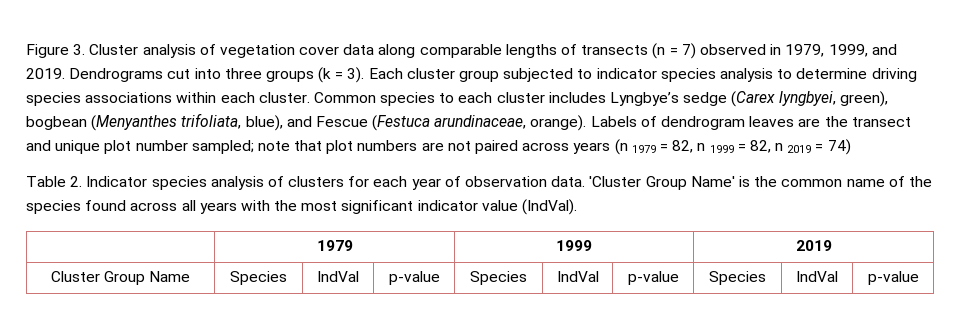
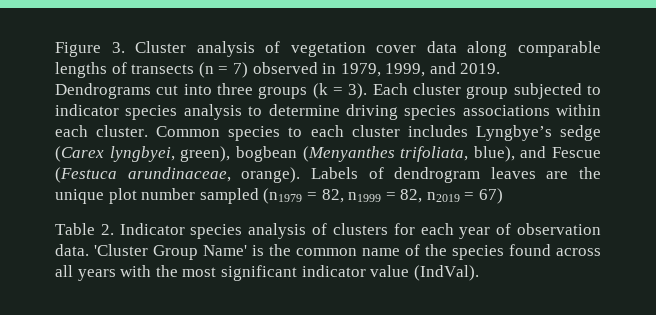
[851,117,911,127] [26,140,51,151] transect and -> (601, 173) none
[191,139,851,155] sampled; note that plot numbers are not paired across years (n 1979 = 82, n 1999 = 82, n 2019 = 74) -> [199,188,504,204] sampled (n1979 = 82, n1999 = 82, n2019 = 67)
[316,240,353,251] [556,240,592,251] [795,240,832,251] [50,271,191,285] [230,271,287,285] [317,271,359,282] [388,271,440,285] [470,271,527,285] [556,271,599,282] [627,271,679,285] [709,271,766,285] [796,271,838,282] [867,271,919,285] // | 1979 | 1999 | 2019 // Cluster Group Name | Species | IndVal | p-value | Species | IndVal | p-value | Species | IndVal | p-value -> (479, 273) none

